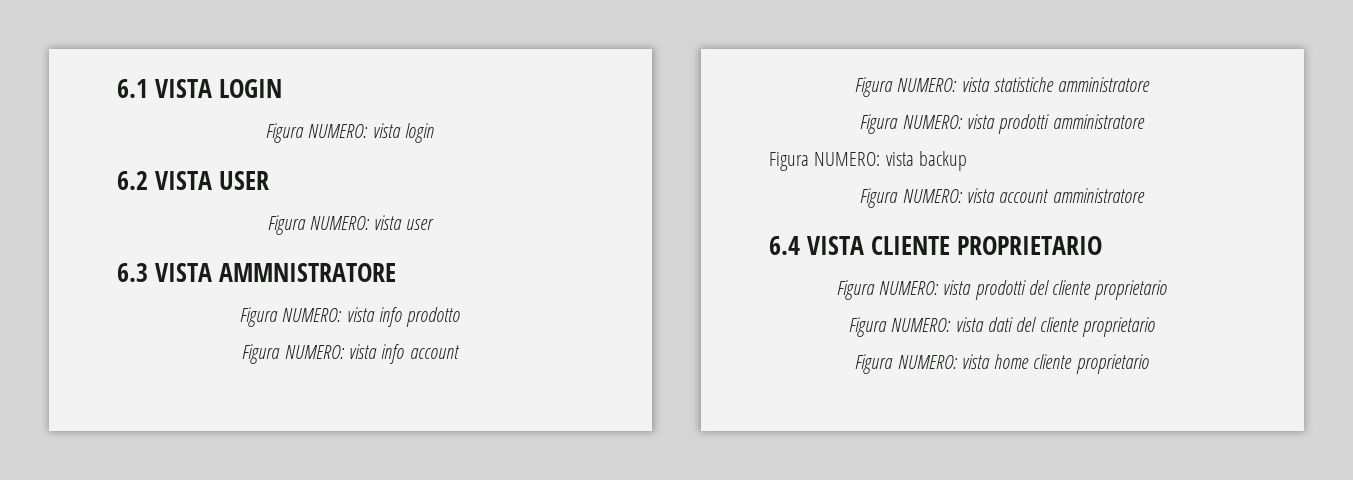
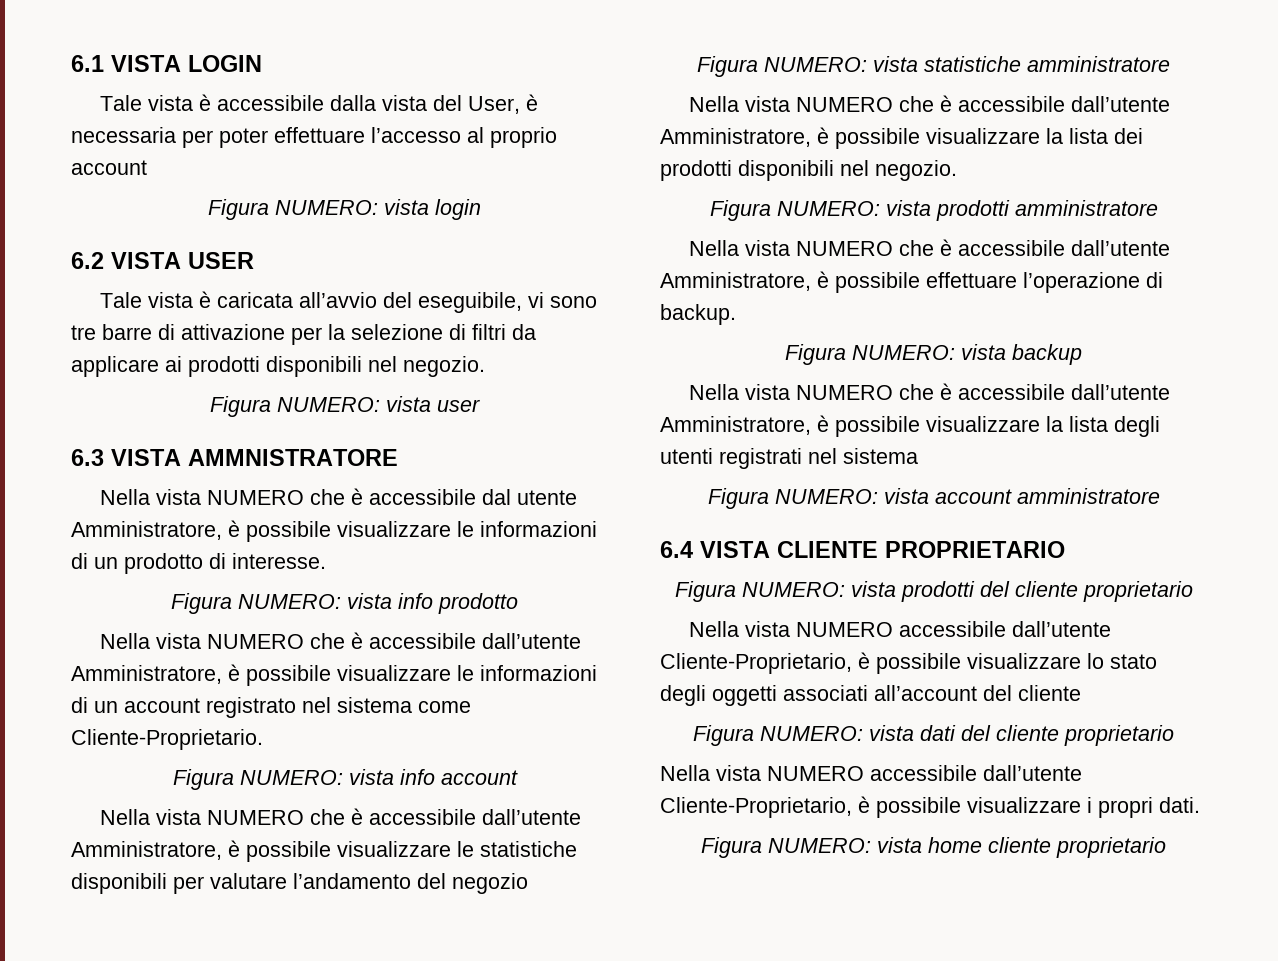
(283, 88) none -> [99,94,538,114] [71,127,557,148] [71,160,147,175] // Tale vista è accessibile dalla vista del User, è necessaria per poter effettuare l’accesso al proprio account
(270, 180) none -> [99,291,597,313] [71,324,536,345] [71,356,485,377] // Tale vista è caricata all’avvio del eseguibile, vi sono tre barre di attivazione per la selezione di filtri da applicare ai prodotti disponibili nel negozio.
(397, 272) none -> [99,488,577,505] [71,520,597,542] [71,553,326,574] // Nella vista NUMERO che è accessibile dal utente Amministratore, è possibile visualizzare le informazioni di un prodotto di interesse.
(461, 317) none -> [99,632,581,649] [71,664,597,686] [71,697,471,718] [71,729,263,750] // Nella vista NUMERO che è accessibile dall’utente Amministratore, è possibile visualizzare le informazioni di un account registrato nel sistema come Cliente-Proprietario.
(460, 352) none -> [99,808,581,825] [71,840,577,862] [71,873,528,894] // Nella vista NUMERO che è accessibile dall’utente Amministratore, è possibile visualizzare le statistiche disponibili per valutare l’andamento del negozio
(1151, 84) none -> [688,95,1170,112] [660,127,1143,149] [660,160,957,181] // Nella vista NUMERO che è accessibile dall’utente Amministratore, è possibile visualizzare la lista dei prodotti disponibili nel negozio.
[769,151,967,171] Figura NUMERO: vista backup -> [688,239,1170,256] [660,271,1163,293] [660,304,736,325] [785,344,1082,365] [688,383,1170,400] [660,415,1160,437] [660,448,918,469] Nella vista NUMERO che è accessibile dall’utente Amministratore, è possibile effettuare l’operazione di backup. // Figura NUMERO: vista backup // Nella vista NUMERO che è accessibile dall’utente Amministratore, è possibile visualizzare la lista degli utenti registrati nel sistema
(1168, 290) none -> [688,621,1111,637] [660,652,1157,674] [660,685,1081,706] // Nella vista NUMERO accessibile dall’utente Cliente-Proprietario, è possibile visualizzare lo stato degli oggetti associati all’account del cliente
(1155, 327) none -> [660,765,1082,781] [660,796,1200,818] // Nella vista NUMERO accessibile dall’utente Cliente-Proprietario, è possibile visualizzare i propri dati.

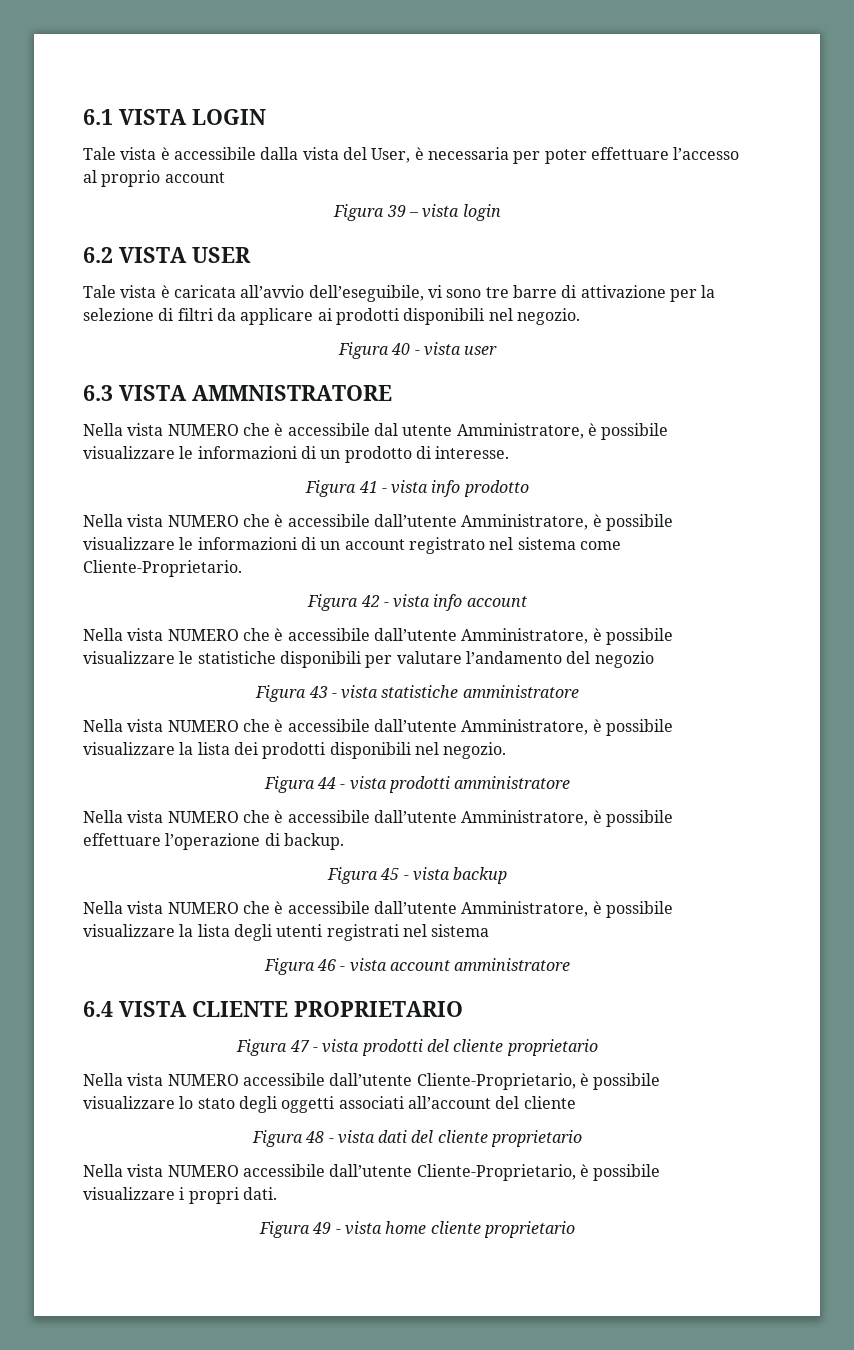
[275,200,378,215] NUMERO: -> [386,205,419,217] 39 –
[382,292,522,313] del eseguibile, -> [308,285,424,302] dell’eseguibile,
[277,397,380,412] NUMERO: -> [391,343,420,355] 40 -
[238,594,341,609] NUMERO: -> [358,481,387,493] 41 -
[239,770,343,785] NUMERO: -> [360,595,389,607] 42 -
[764,57,867,72] NUMERO: -> [308,686,337,698] 43 -
[776,201,880,216] NUMERO: -> [317,777,346,789] 44 -
[852,345,955,360] NUMERO: -> [380,868,409,880] 45 -
[774,489,878,504] NUMERO: -> [317,959,346,971] 46 -
[741,582,845,597] NUMERO: -> [289,1040,319,1052] 47 -
[760,726,863,741] NUMERO: -> [305,1131,334,1143] 48 -
[768,838,871,853] NUMERO: -> [312,1222,341,1234] 49 -

